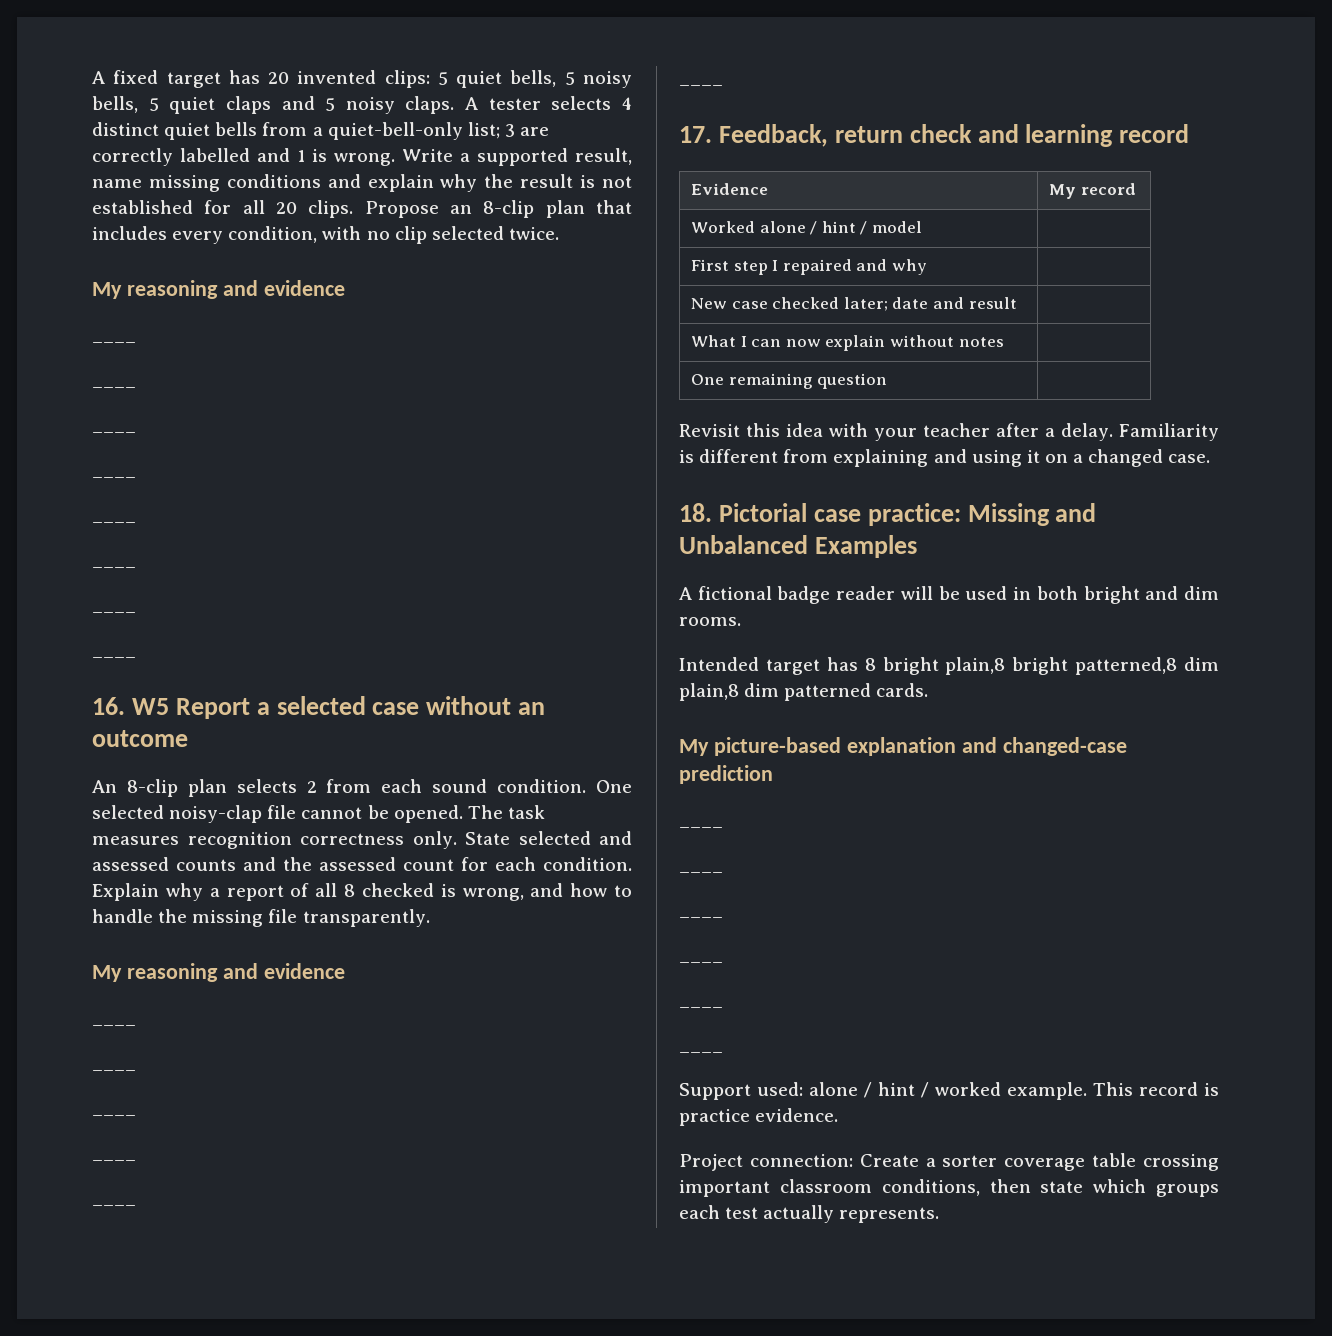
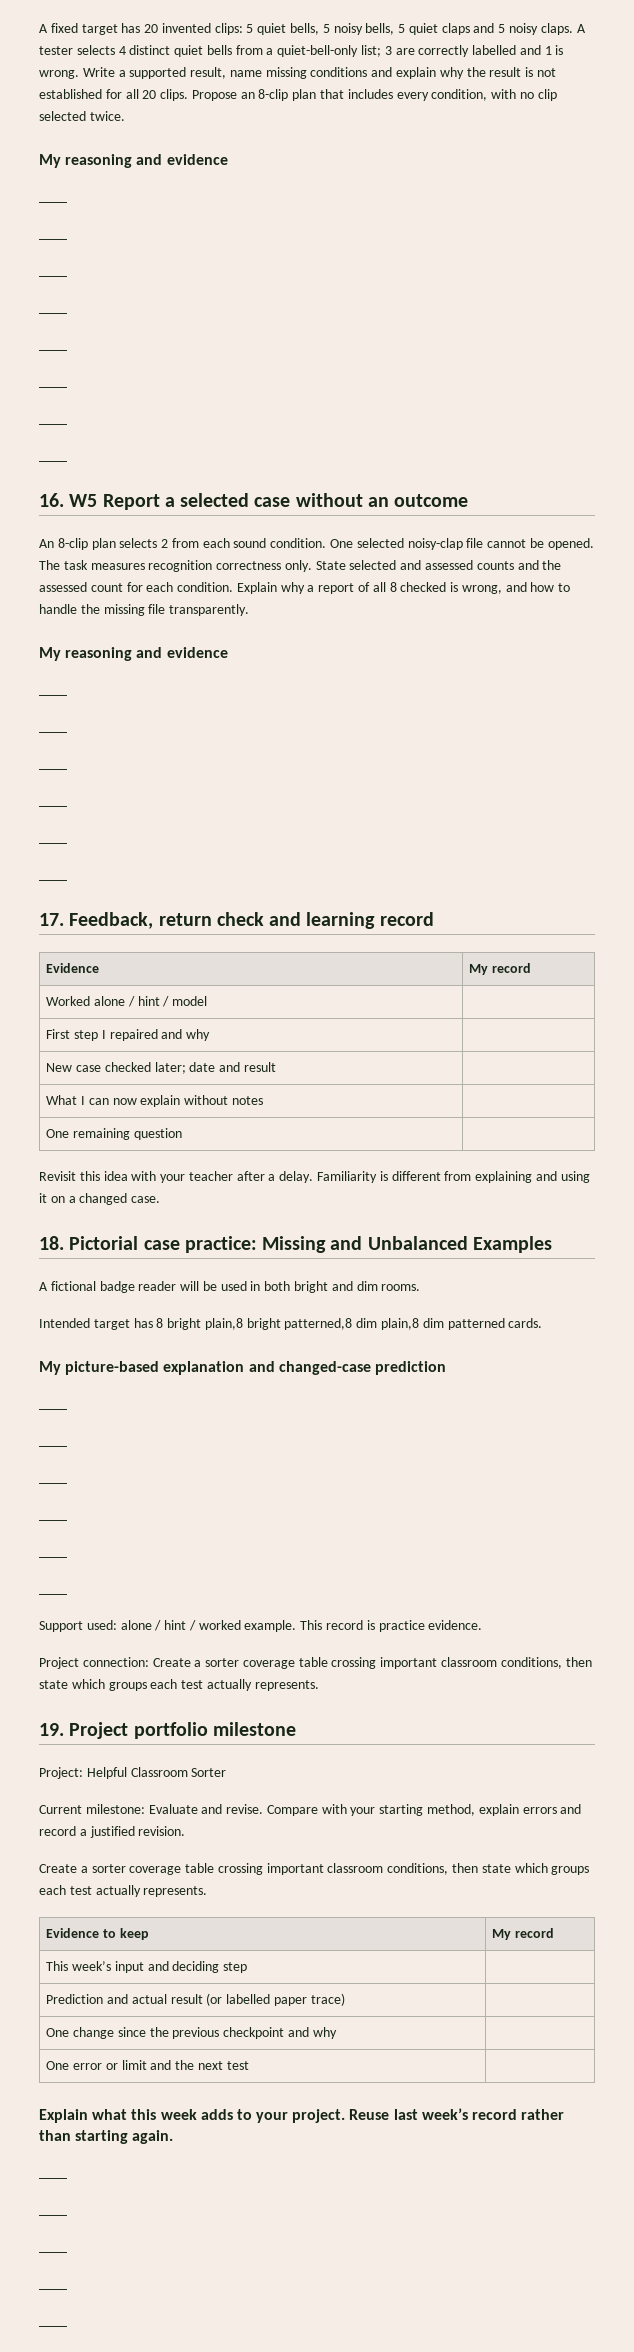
(940, 1215) none -> [39,1722,296,1739] [39,1767,227,1779] [39,1804,582,1816] [39,1826,186,1838] [39,1863,590,1875] [39,1885,208,1897] [46,1928,149,1940] [492,1928,554,1940] [46,1961,248,1973] [46,1993,345,2006] [46,2027,337,2039] [46,2060,249,2070] [39,2108,565,2123] [39,2130,174,2144] [39,2177,67,2179] [39,2214,67,2216] [39,2251,67,2253] [39,2288,67,2290] [39,2325,67,2327] // 19. Project portfolio milestone // Project: Helpful Classroom Sorter // Current milestone: Evaluate and revise. Compare with your starting method, explain errors and record a justified revision. // Create a sorter coverage table crossing important classroom conditions, then state which groups each test actually represents. // Evidence to keep | My record // This week’s input and deciding step | // Prediction and actual result (or labelled paper trace) | // One change since the previous checkpoint and why | // One error or limit and the next test | // Explain what this week adds to your project. Reuse last week’s record rather than starting again. // ____ // ____ // ____ // ____ // ____

